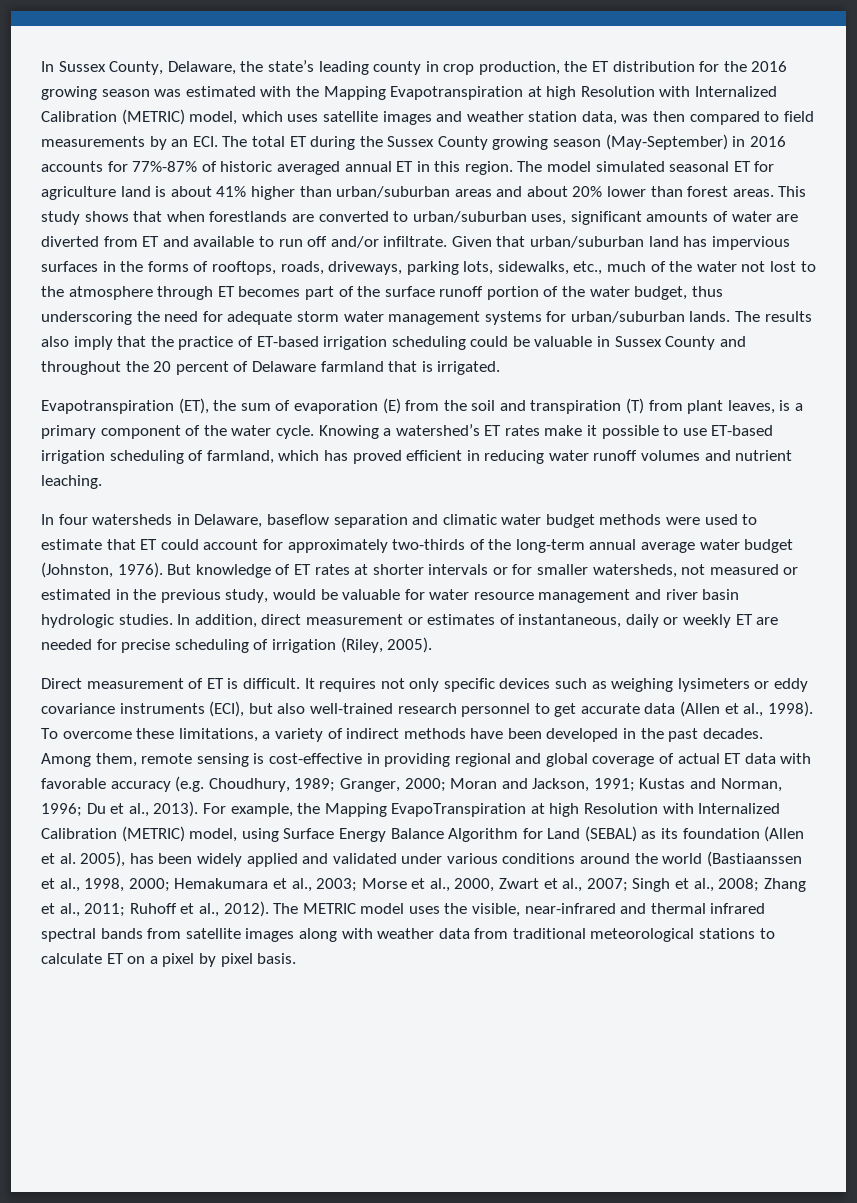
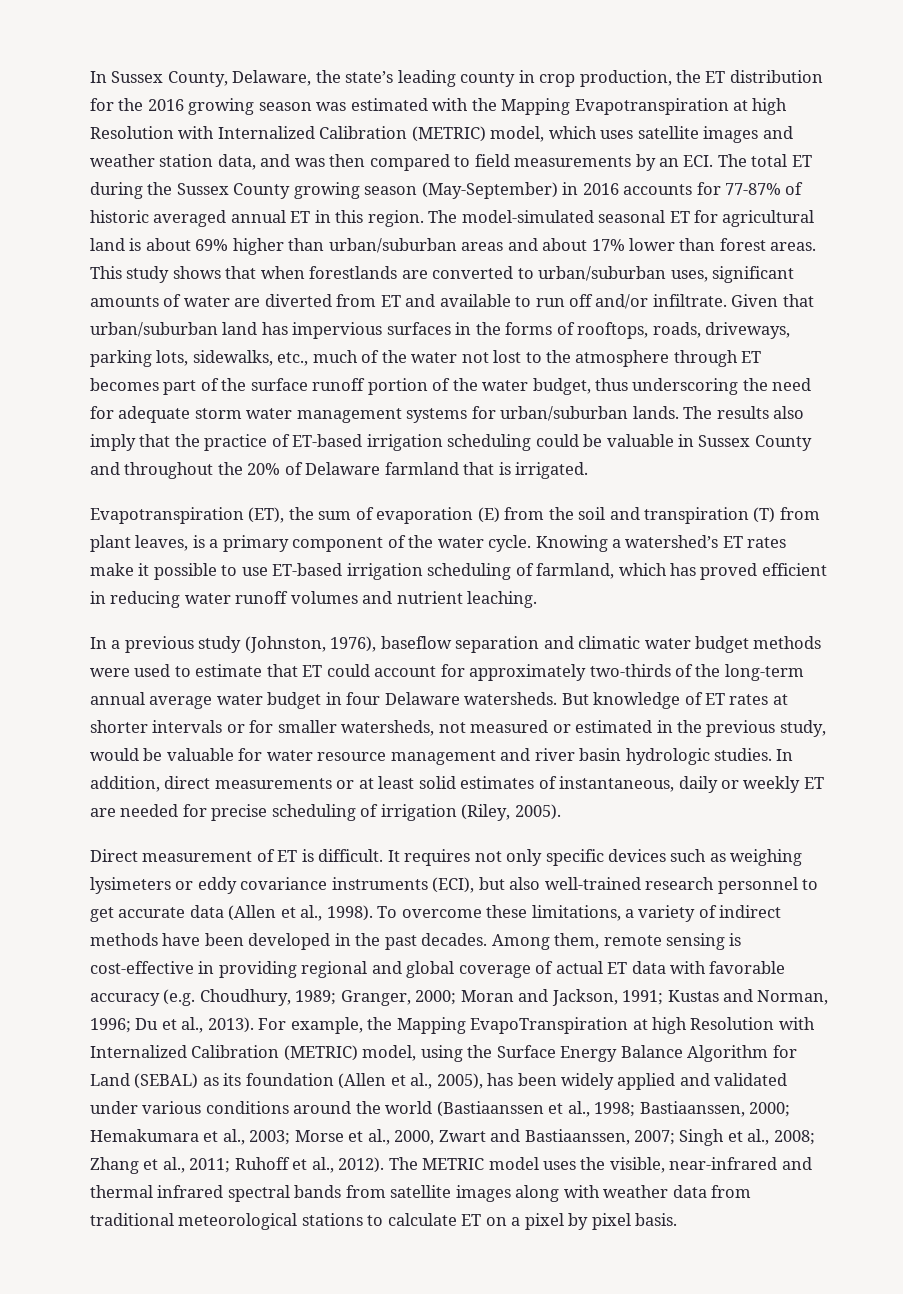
(617, 118) none -> [260,154,291,167] and
[132,161,198,172] 77%-87% -> [725,183,782,195] 77-87%
[547,161,665,172] model simulated -> [461,210,594,223] model-simulated
[41,186,116,200] agriculture -> [722,210,815,227] agricultural
[216,186,247,197] 41% -> [195,239,229,251] 69%
[572,186,603,197] 20% -> [591,239,625,251] 17%
[153,361,229,375] 20 percent -> [247,463,281,475] 20%
[58,514,263,528] four watersheds in Delaware, -> [111,636,377,653] a previous study (Johnston, 1976),
[41,562,163,578] (Johnston, 1976). -> [325,692,558,705] in four Delaware watersheds.
[305,614,423,625] measurement or -> [214,776,456,789] measurements or at least solid
(279, 835) none -> [467,1045,493,1058] the
[59,853,76,864] al. -> [410,1073,433,1089] al.,
[84,878,125,892] 1998, -> [594,1101,745,1117] 1998; Bastiaanssen,
[543,878,583,892] et al., -> [490,1129,630,1145] and Bastiaanssen,

